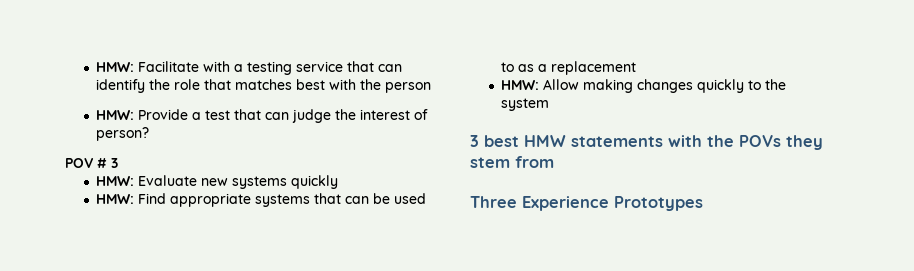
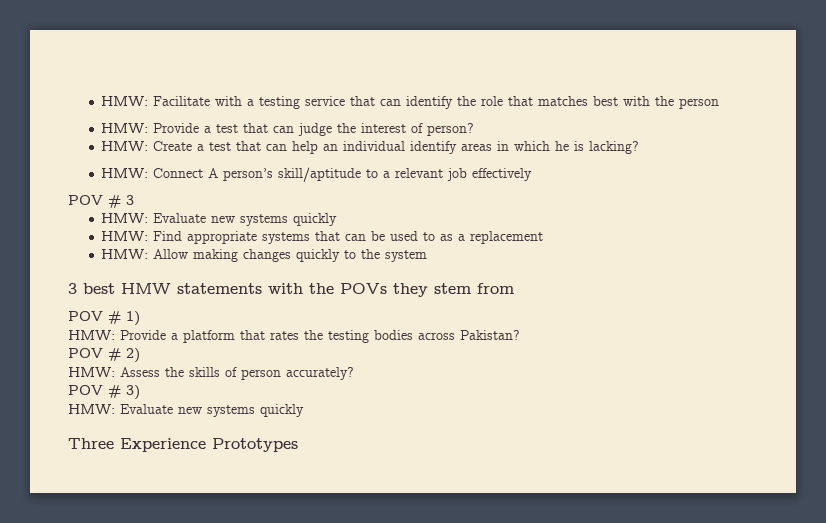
(150, 134) none -> [101,141,640,154] [101,167,533,182] // HMW: Create a test that can help an individual identify areas in which he is lacking? // HMW: Connect A person’s skill/aptitude to a relevant job effectively
(554, 162) none -> [68,311,140,326] [68,330,520,343] [68,348,140,363] [68,367,354,380] [68,385,140,400] [68,404,304,417] // POV # 1) // HMW: Provide a platform that rates the testing bodies across Pakistan? // POV # 2) // HMW: Assess the skills of person accurately? // POV # 3) // HMW: Evaluate new systems quickly

